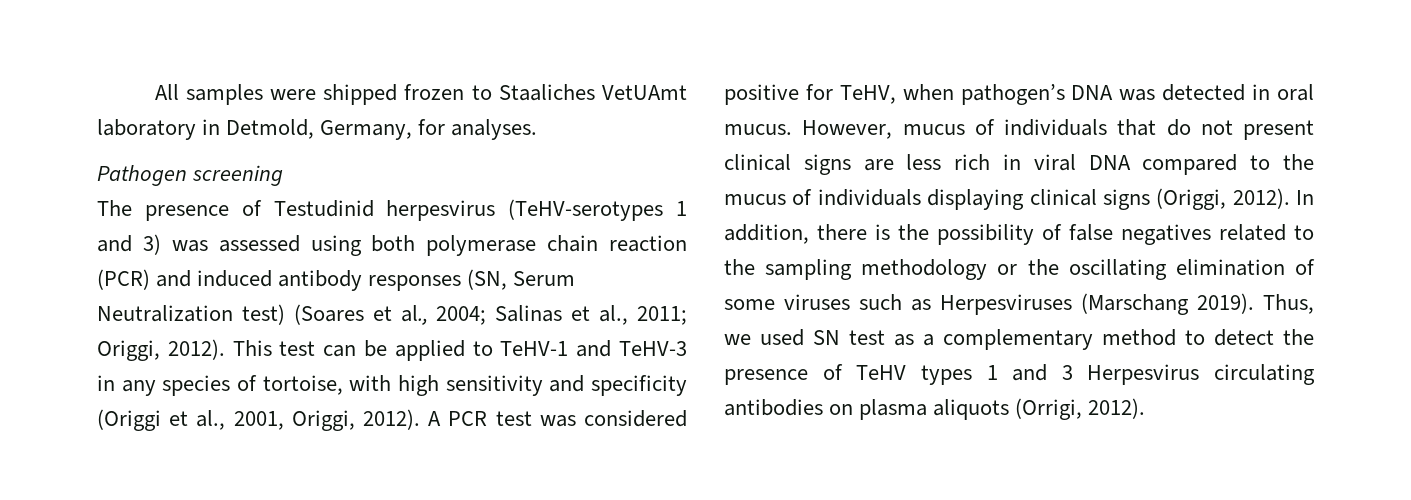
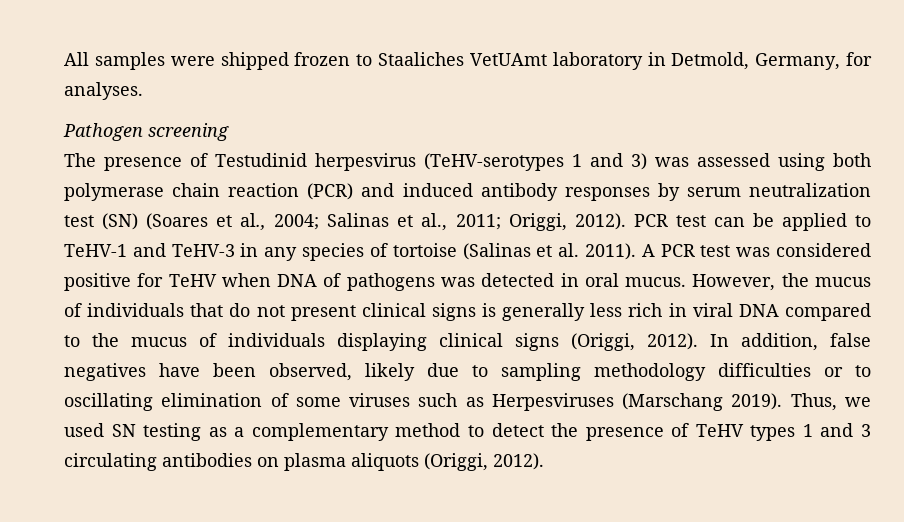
[467,269,576,290] [97,304,285,325] (SN, Serum Neutralization test) -> [657,183,872,201] [64,213,139,230] by serum neutralization test (SN)
[232,340,272,356] This -> [633,214,668,227] PCR
[262,375,687,396] [97,409,420,431] tortoise, with high sensitivity and specificity (Origgi et al., 2001, Origgi, 2012). -> [392,243,636,260] tortoise (Salinas et al. 2011).
[839,84,1114,105] TeHV, when pathogen’s DNA -> [168,273,435,291] TeHV when DNA of pathogens
(893, 129) none -> [781,273,809,287] the
[863,159,894,171] are -> [482,303,586,321] is generally
[817,224,1314,245] [724,259,1059,280] there is the possibility of false negatives related to the sampling methodology or the -> [830,333,871,347] [64,363,871,381] false negatives have been observed, likely due to sampling methodology difficulties or to
[849,330,885,345] test -> [143,423,202,441] testing
[1087,364,1200,385] Herpesvirus -> (871, 430) none
[1015,398,1083,420] (Orrigi, -> [424,453,488,471] (Origgi,

